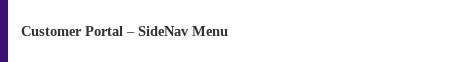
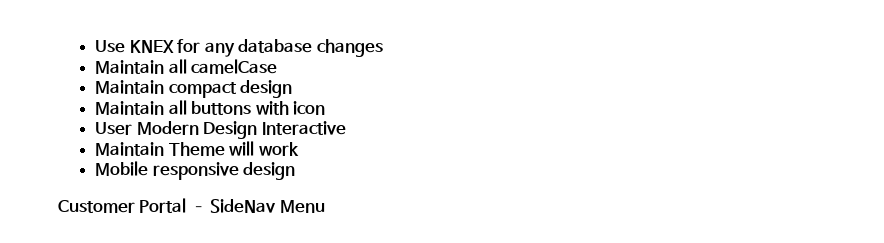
(21, 31) none -> [95,39,383,57] [95,59,278,74] [95,80,293,98] [95,100,326,115] [95,121,346,139] [95,141,299,156] [95,161,296,180] Use KNEX for any database changes // Maintain all camelCase // Maintain compact design // Maintain all buttons with icon // User Modern Design Interactive // Maintain Theme will work // Mobile responsive design //

